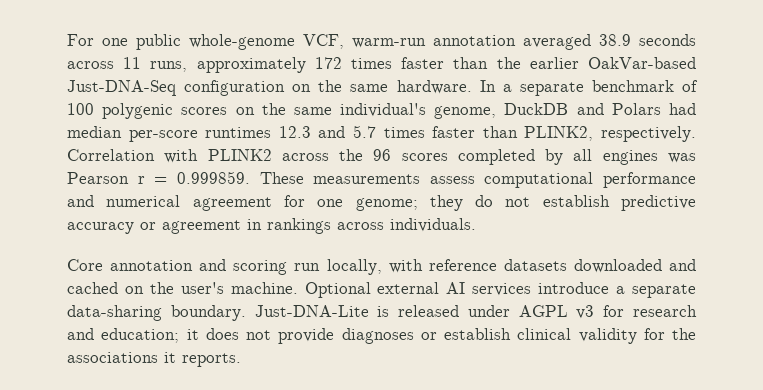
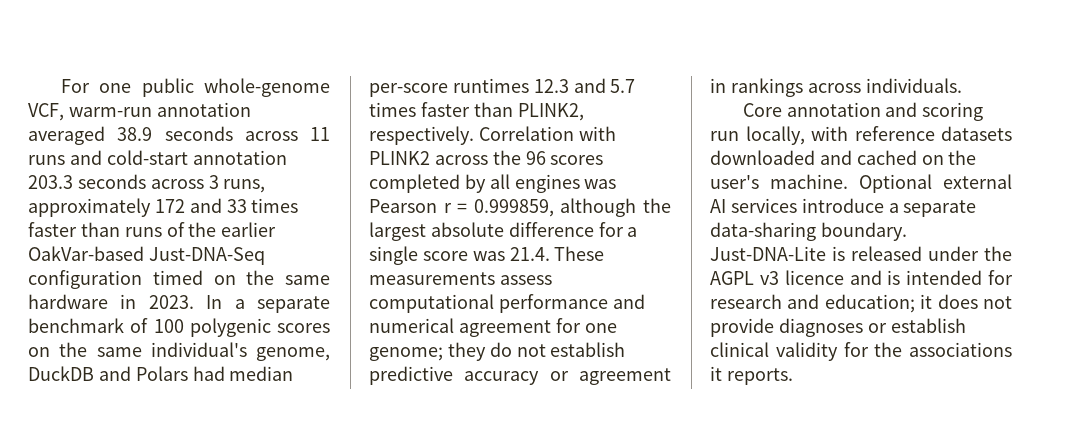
(142, 63) none -> [28,150,287,165] [28,174,219,189] runs and cold-start annotation 203.3 seconds across 3
[350,57,489,69] times faster than -> [189,198,299,213] [28,222,185,237] and 33 times faster than runs of
[292,80,472,94] on the same hardware. -> [152,270,330,285] [28,294,194,309] timed on the same hardware in 2023.
[176,171,250,184] 0.999859. -> [473,198,671,217] [369,222,638,241] [369,246,550,265] 0.999859, although the largest absolute difference for a single score was 21.4.
(510, 311) none -> [984,246,1012,261] the
(595, 312) none -> [784,270,983,285] licence and is intended

